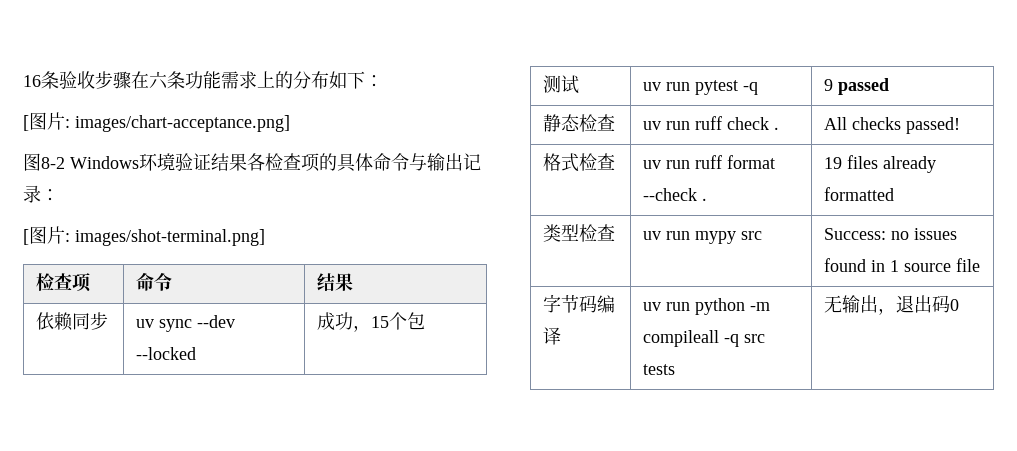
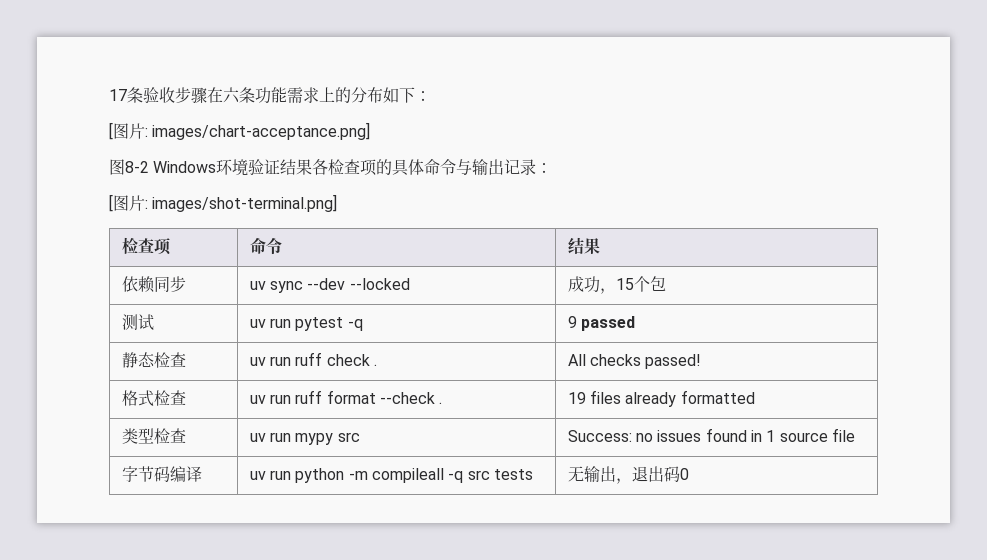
[23,75,41,87] 16 -> [109,89,127,101] 17

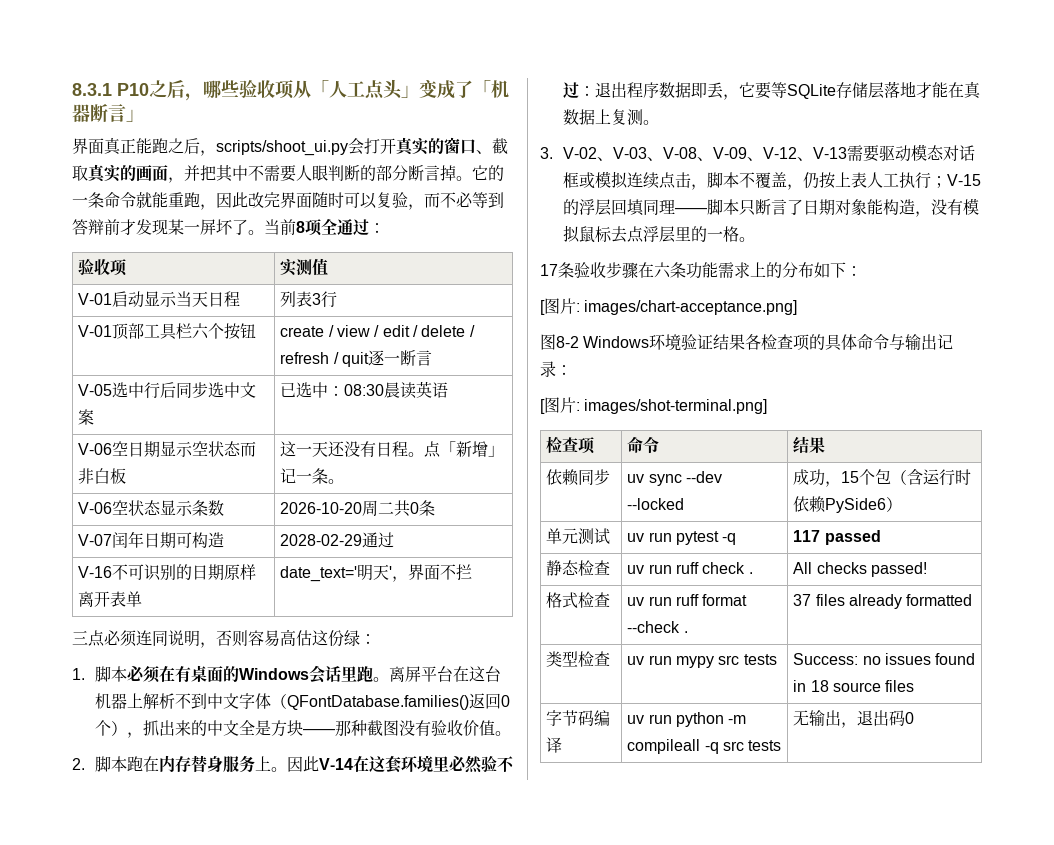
(109, 95) none -> [72,79,509,101] [72,103,144,122] [72,137,508,156] [72,164,504,183] [72,192,504,210] [72,219,385,236] [78,259,128,276] [280,258,329,276] [78,291,241,308] [280,291,338,308] [78,323,257,340] [280,325,475,337] [280,350,433,367] [78,382,257,399] [78,409,95,425] [280,381,449,399] [78,441,257,457] [78,468,127,484] [280,441,505,458] [280,468,345,484] [78,500,225,516] [280,500,436,517] [78,531,225,548] [280,532,395,548] [78,564,257,581] [78,591,143,607] [280,564,473,582] [72,629,376,648] [72,665,502,684] [95,693,511,710] [95,720,512,738] [72,755,515,773] [563,81,982,100] [563,109,660,125] [540,144,976,162] [563,171,982,190] [563,198,980,217] [563,225,756,243] 8.3.1 P10之后，哪些验收项从「人工点头」变成了「机器断言」 // 界面真正能跑之后，scripts/shoot_ui.py会打开真实的窗口、截取真实的画面，并把其中不需要人眼判断的部分断言掉。它的一条命令就能重跑，因此改完界面随时可以复验，而不必等到答辩前才发现某一屏坏了。当前8项全通过： // 验收项 | 实测值 // V-01启动显示当天日程 | 列表3行 // V-01顶部工具栏六个按钮 | create / view / edit / delete / refresh / quit逐一断言 // V-05选中行后同步选中文案 | 已选中：08:30晨读英语 // V-06空日期显示空状态而非白板 | 这一天还没有日程。点「新增」记一条。 // V-06空状态显示条数 | 2026-10-20周二共0条 // V-07闰年日期可构造 | 2028-02-29通过 // V-16不可识别的日期原样离开表单 | date_text='明天'，界面不拦 // 三点必须连同说明，否则容易高估这份绿： // 1.脚本必须在有桌面的Windows会话里跑。离屏平台在这台机器上解析不到中文字体（QFontDatabase.families()返回0个），抓出来的中文全是方块——那种截图没有验收价值。 // 2.脚本跑在内存替身服务上。因此V-14在这套环境里必然验不过：退出程序数据即丢，它要等SQLite存储层落地才能在真数据上复测。 // 3. V-02、V-03、V-08、V-09、V-12、V-13需要驱动模态对话框或模拟连续点击，脚本不覆盖，仍按上表人工执行；V-15的浮层回填同理——脚本只断言了日期对象能构造，没有模拟鼠标去点浮层里的一格。 //
(666, 283) // -> [891,469,972,486] [793,496,903,513] [546,528,579,544] （含运行时依赖PySide6） // 单元
[567,316,577,328] 9 -> [793,530,821,542] 117
[567,392,586,404] 19 -> [793,594,812,606] 37
(360, 437) none -> [743,654,777,665] tests
[766,428,855,442] 1 source file -> [810,680,915,692] 18 source files

